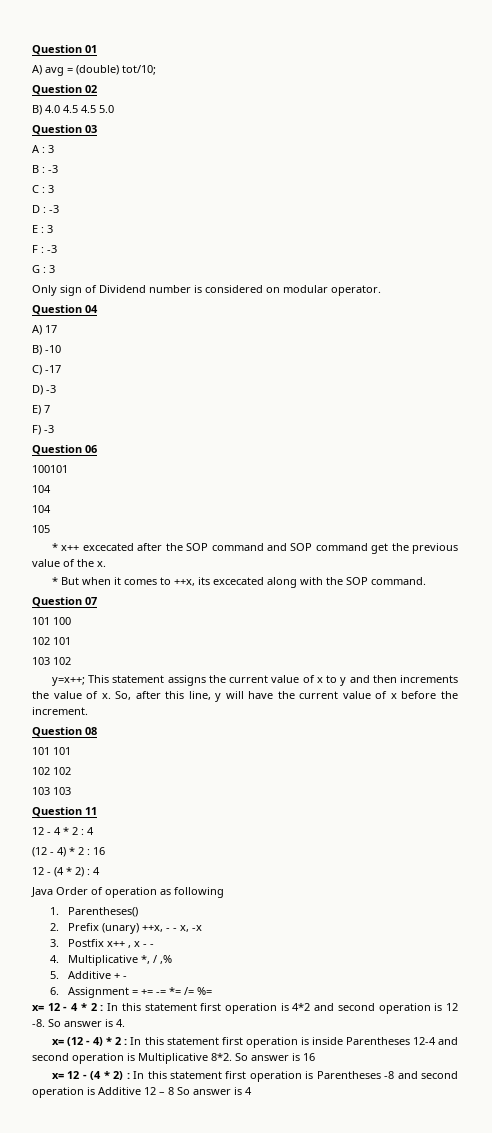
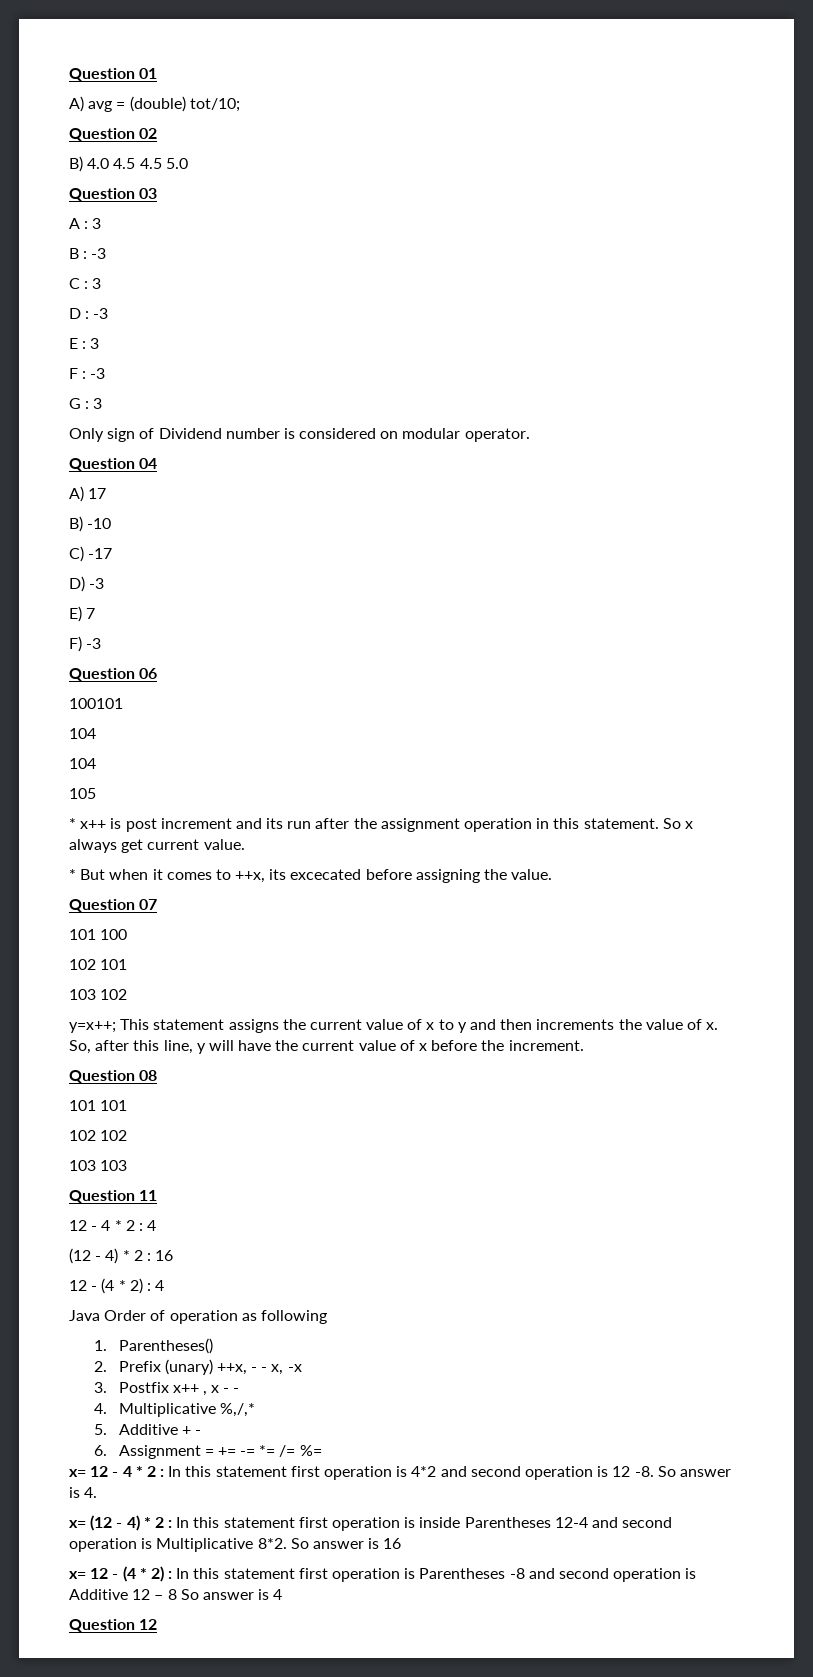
[82,543,458,554] [32,559,106,567] excecated after the SOP command and SOP command get the previous value of the x. -> [110,818,693,832] [69,839,245,853] is post increment and its run after the assignment operation in this statement. So x always get current value.
[267,577,427,588] along with the SOP command. -> [365,869,553,883] before assigning the value.
[141,955,173,964] *, / ,% -> [219,1403,255,1417] %,/,*
(252, 1091) none -> [69,1619,158,1632] // Question 12

